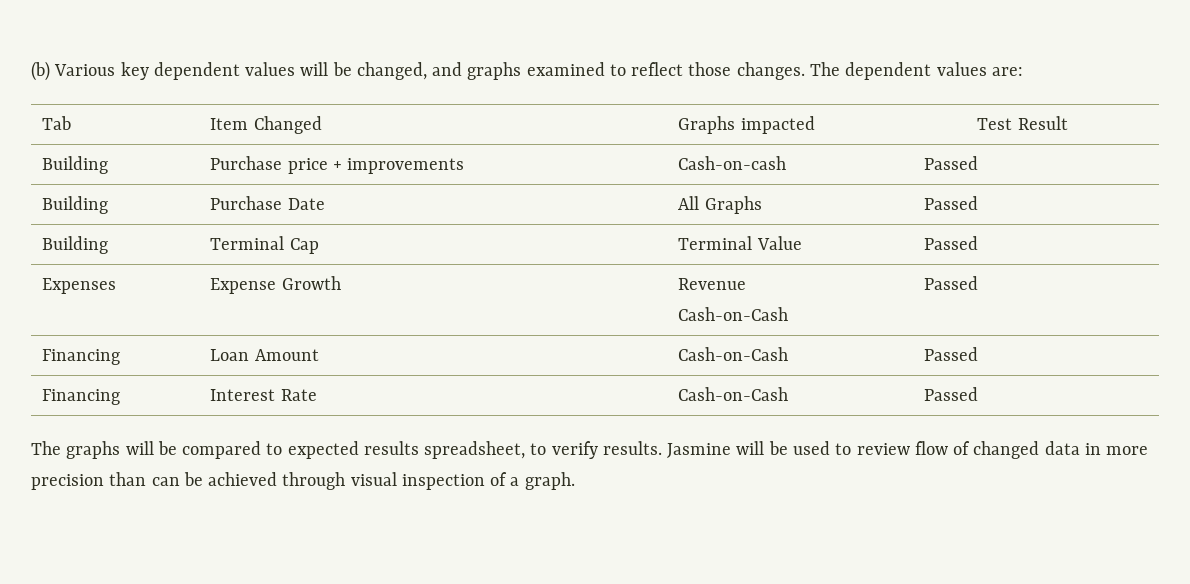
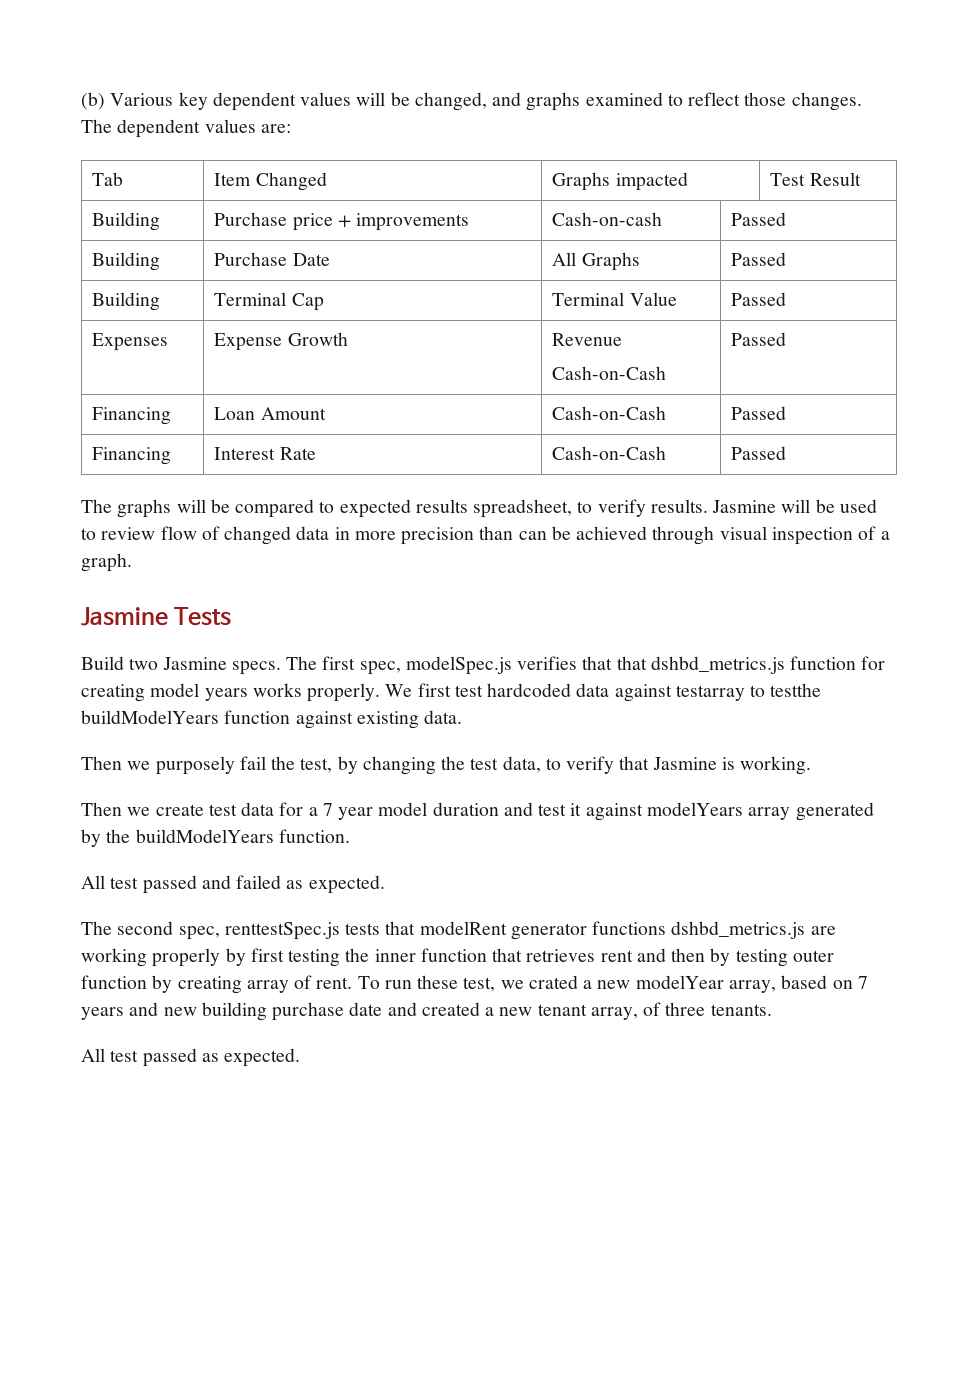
(575, 481) none -> [81,607,232,626] [81,656,886,675] [81,683,822,702] [81,710,463,729] [81,756,812,775] [81,802,874,821] [81,829,350,847] [81,875,385,894] [81,921,836,940] [81,948,834,967] [81,975,868,994] [81,1002,772,1021] [81,1048,301,1067] // Jasmine Tests // Build two Jasmine specs. The first spec, modelSpec.js verifies that that dshbd_metrics.js function for creating model years works properly. We first test hardcoded data against testarray to testthe buildModelYears function against existing data. // Then we purposely fail the test, by changing the test data, to verify that Jasmine is working. // Then we create test data for a 7 year model duration and test it against modelYears array generated by the buildModelYears function. // All test passed and failed as expected. // The second spec, renttestSpec.js tests that modelRent generator functions dshbd_metrics.js are working properly by first testing the inner function that retrieves rent and then by testing outer function by creating array of rent. To run these test, we crated a new modelYear array, based on 7 years and new building purchase date and created a new tenant array, of three tenants. // All test passed as expected.

